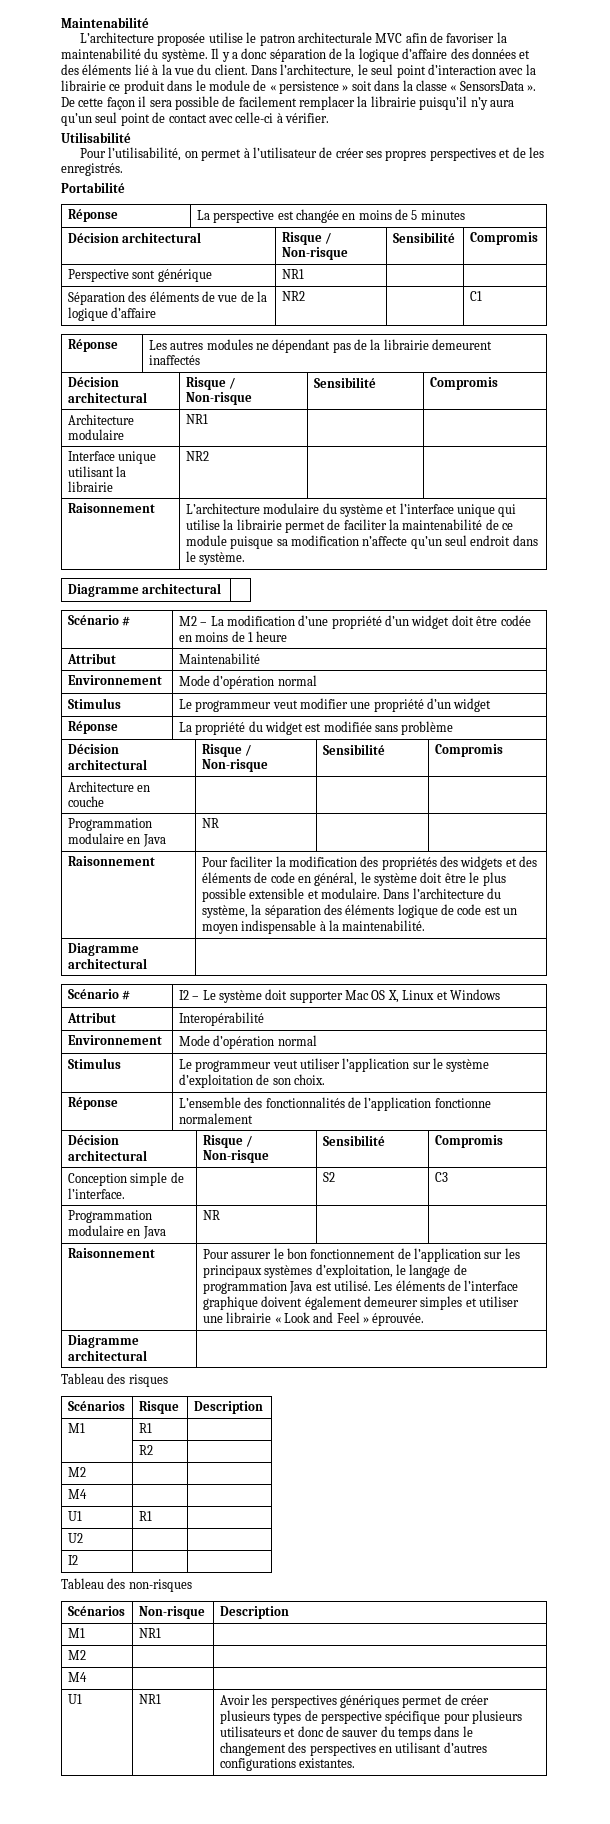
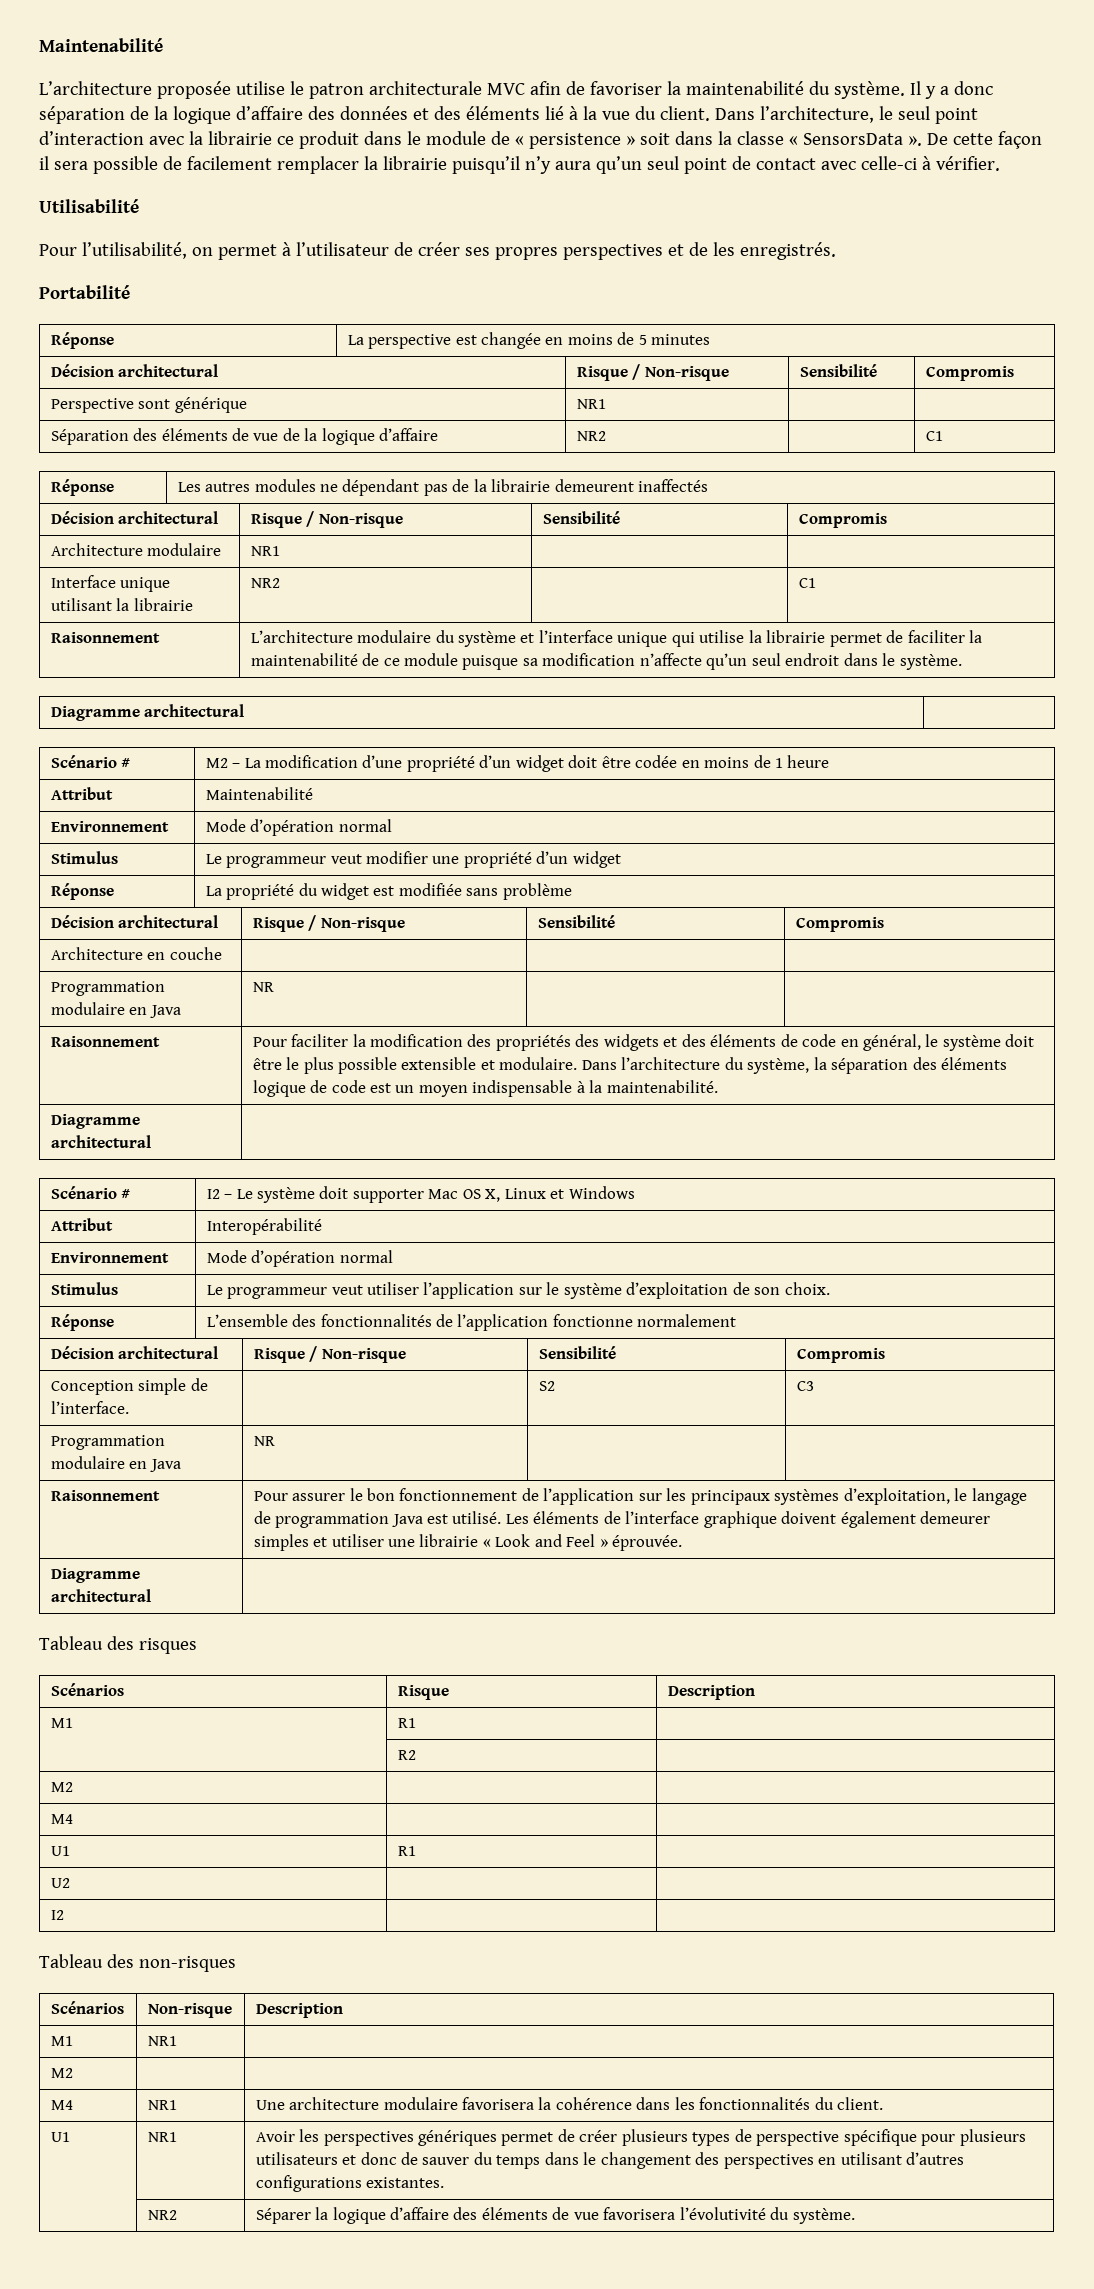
(209, 456) none -> [798,578,816,588] C1
(87, 1677) | -> [147,2100,177,2110] [255,2097,884,2110] NR1 | Une architecture modulaire favorisera la cohérence dans les fonctionnalités du client.
(356, 1763) none -> [147,2210,177,2220] [255,2207,855,2224] // | NR2 | Séparer la logique d’affaire des éléments de vue favorisera l’évolutivité du système.

